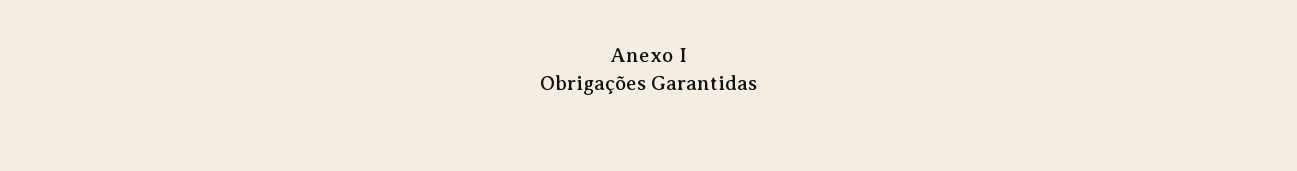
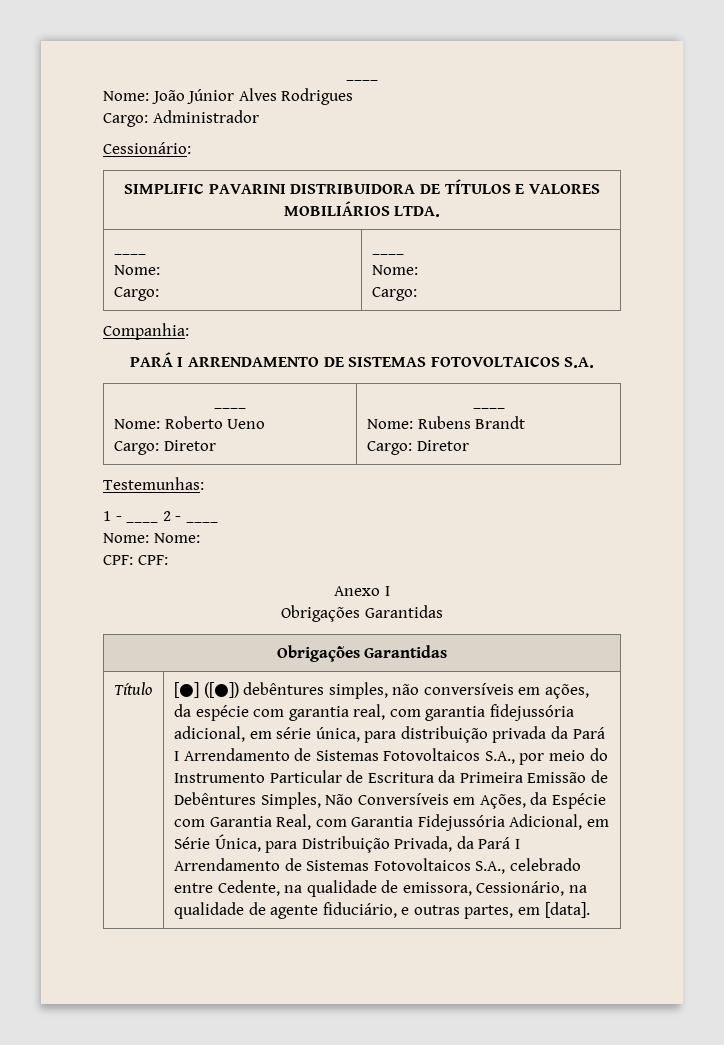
[610,48,687,62] [539,75,758,95] Anexo I // Obrigações Garantidas -> [346,79,378,81] [103,88,354,105] [103,110,259,127] [103,142,191,154] [124,179,600,194] [283,201,441,217] [113,253,146,255] [113,265,160,275] [113,287,159,301] [371,253,404,255] [371,265,418,275] [371,287,417,301] [103,323,189,340] [129,352,595,368] [214,407,246,409] [113,416,266,429] [113,440,216,455] [472,407,505,409] [366,416,526,429] [366,440,469,455] [103,477,204,490] [103,511,122,521] [126,521,159,523] [162,511,182,521] [185,521,218,523] [103,533,200,543] [103,555,168,565] [334,586,390,596] [281,605,443,622] [276,645,448,662] [113,682,152,695] [173,682,590,699] [173,704,575,721] [173,726,605,743] [173,748,608,765] [173,770,609,783] [173,792,607,809] [173,814,610,831] [173,834,521,853] [173,858,581,874] [173,880,588,897] [173,902,590,919] ____ // Nome: João Júnior Alves Rodrigues // Cargo: Administrador // Cessionário: // SIMPLIFIC PAVARINI DISTRIBUIDORA DE TÍTULOS E VALORES MOBILIÁRIOS LTDA. // ____ // Nome: // Cargo: | ____ // Nome: // Cargo: // Companhia: // PARÁ I ARRENDAMENTO DE SISTEMAS FOTOVOLTAICOS S.A. // ____ // Nome: Roberto Ueno // Cargo: Diretor | ____ // Nome: Rubens Brandt // Cargo: Diretor // Testemunhas: // 1 - ____ 2 - ____ // Nome: Nome: // CPF: CPF: // Anexo I // Obrigações Garantidas // Obrigações Garantidas // Título | [●] ([●]) debêntures simples, não conversíveis em ações, da espécie com garantia real, com garantia fidejussória adicional, em série única, para distribuição privada da Pará I Arrendamento de Sistemas Fotovoltaicos S.A., por meio do Instrumento Particular de Escritura da Primeira Emissão de Debêntures Simples, Não Conversíveis em Ações, da Espécie com Garantia Real, com Garantia Fidejussória Adicional, em Série Única, para Distribuição Privada, da Pará I Arrendamento de Sistemas Fotovoltaicos S.A., celebrado entre Cedente, na qualidade de emissora, Cessionário, na qualidade de agente fiduciário, e outras partes, em [data].

